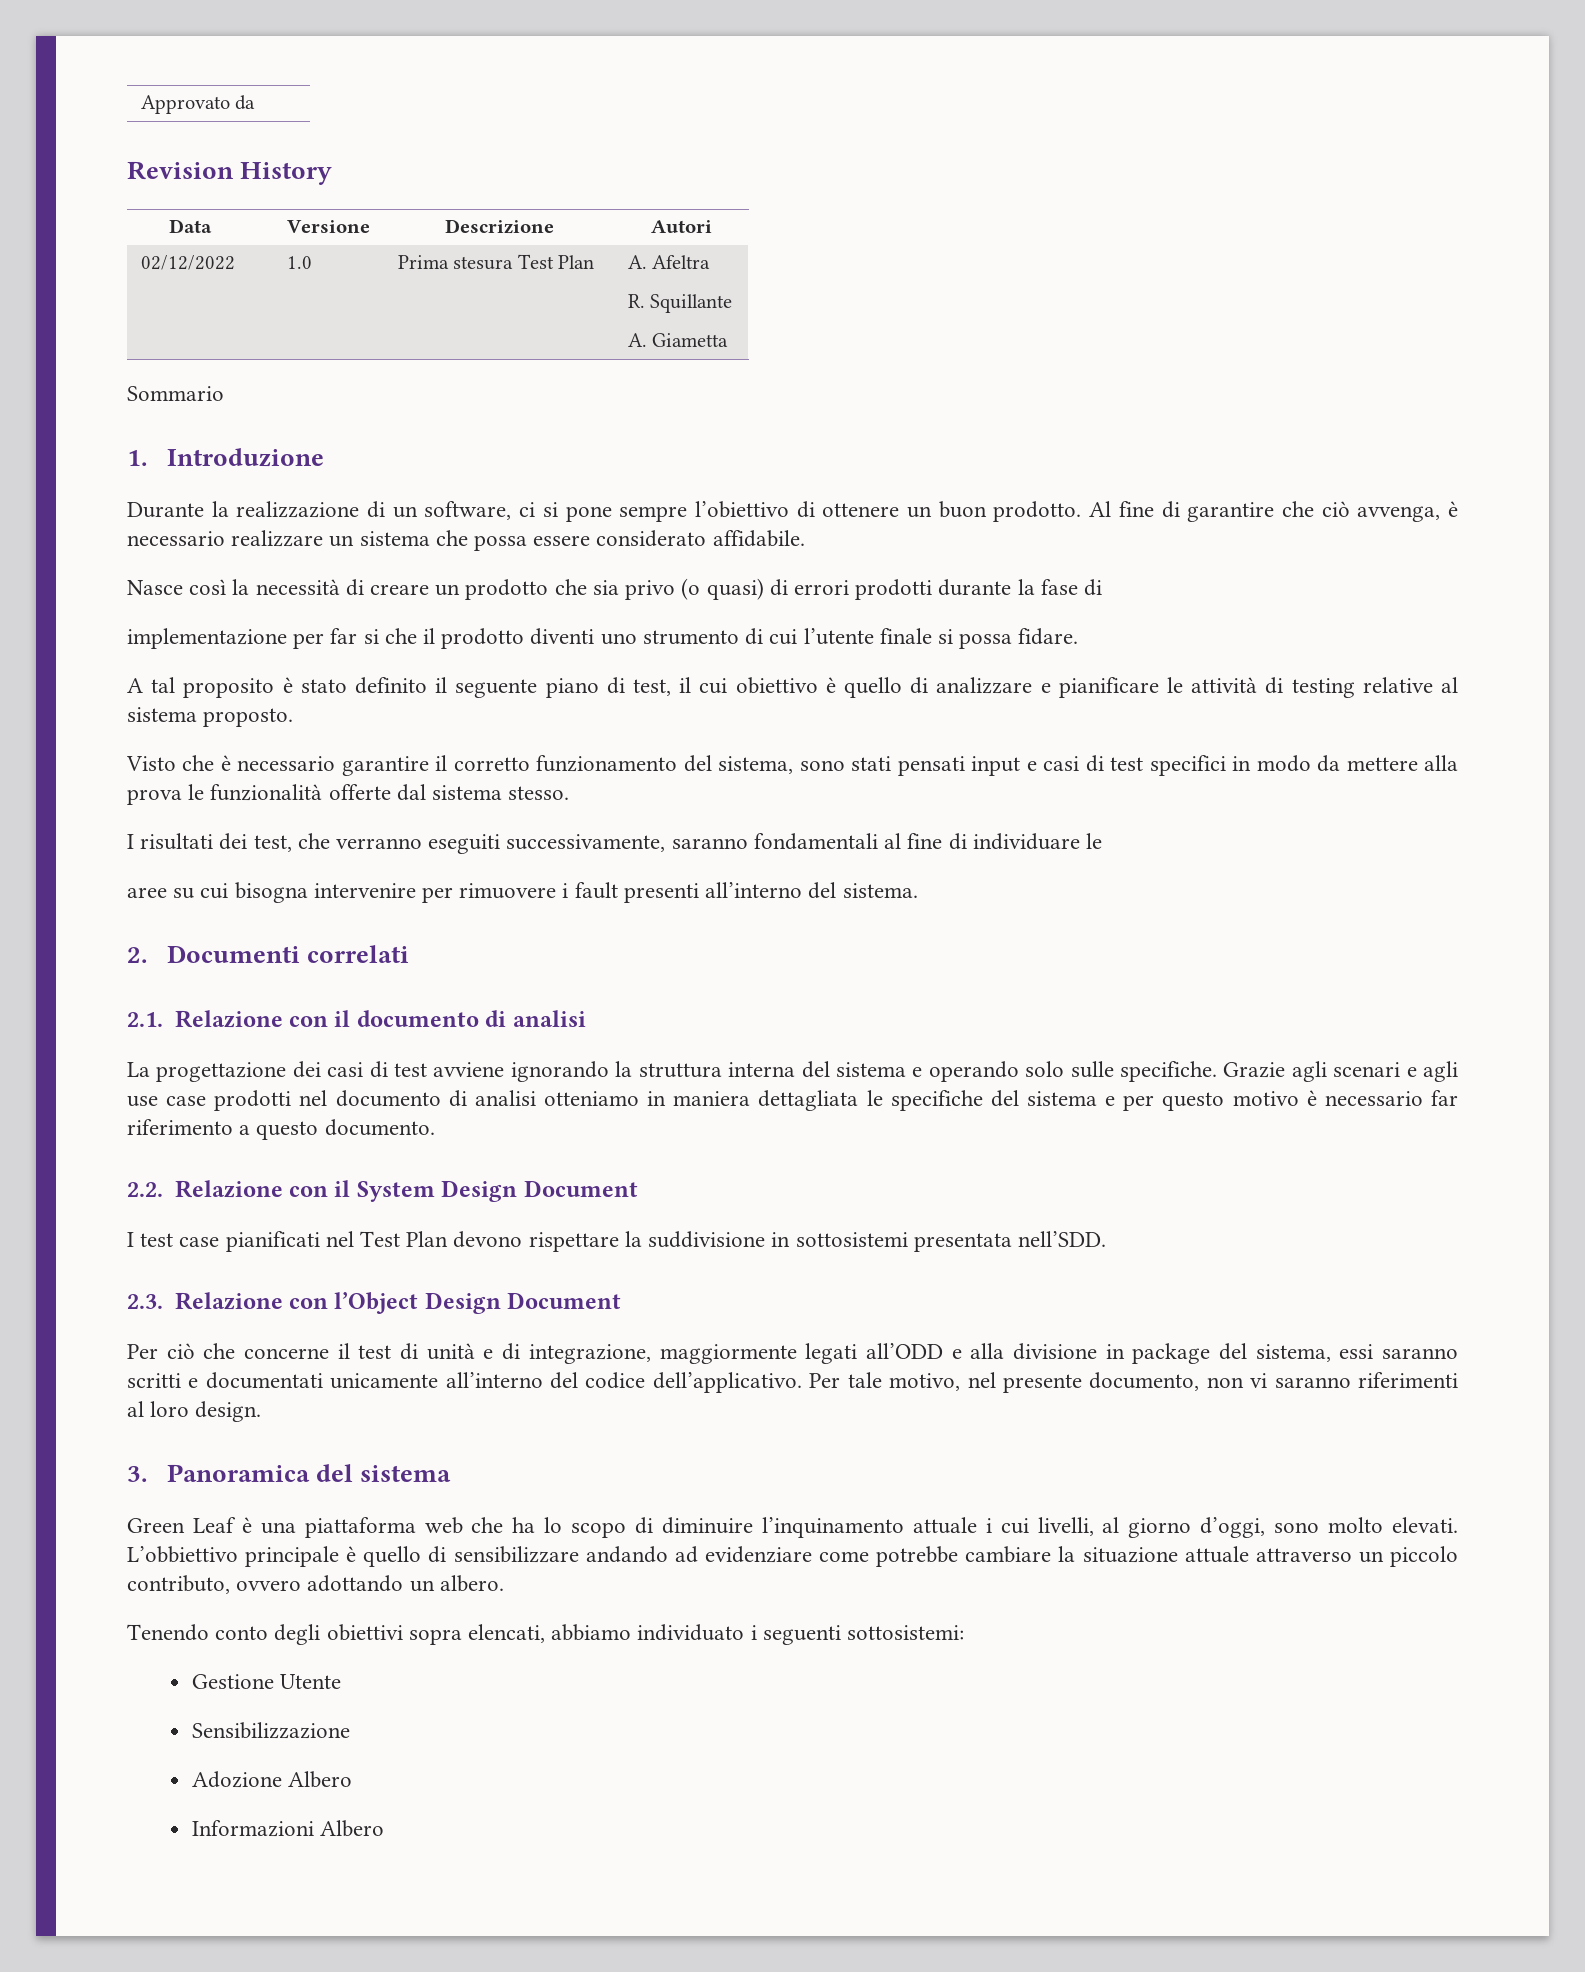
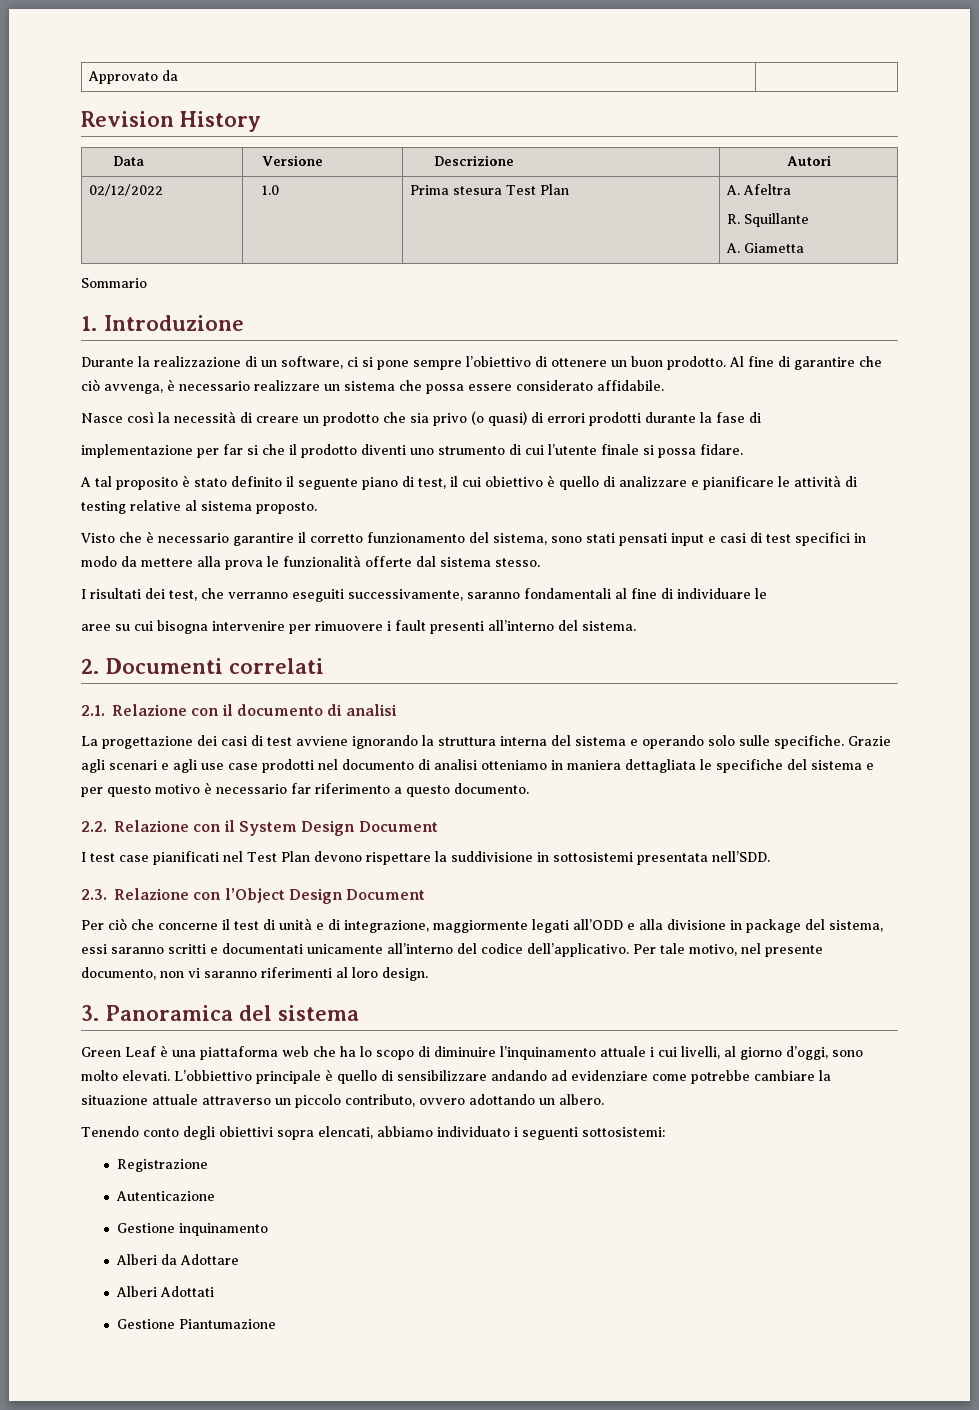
[192,1674,342,1689] [192,1722,351,1739] [192,1771,353,1788] [192,1820,385,1837] // Gestione Utente // Sensibilizzazione // Adozione Albero // Informazioni Albero -> [116,1159,208,1172] [115,1191,215,1201] [116,1223,268,1236] [115,1254,239,1265] [115,1286,214,1297] [116,1319,276,1329] // Registrazione // Autenticazione // Gestione inquinamento // Alberi da Adottare // Alberi Adottati // Gestione Piantumazione

